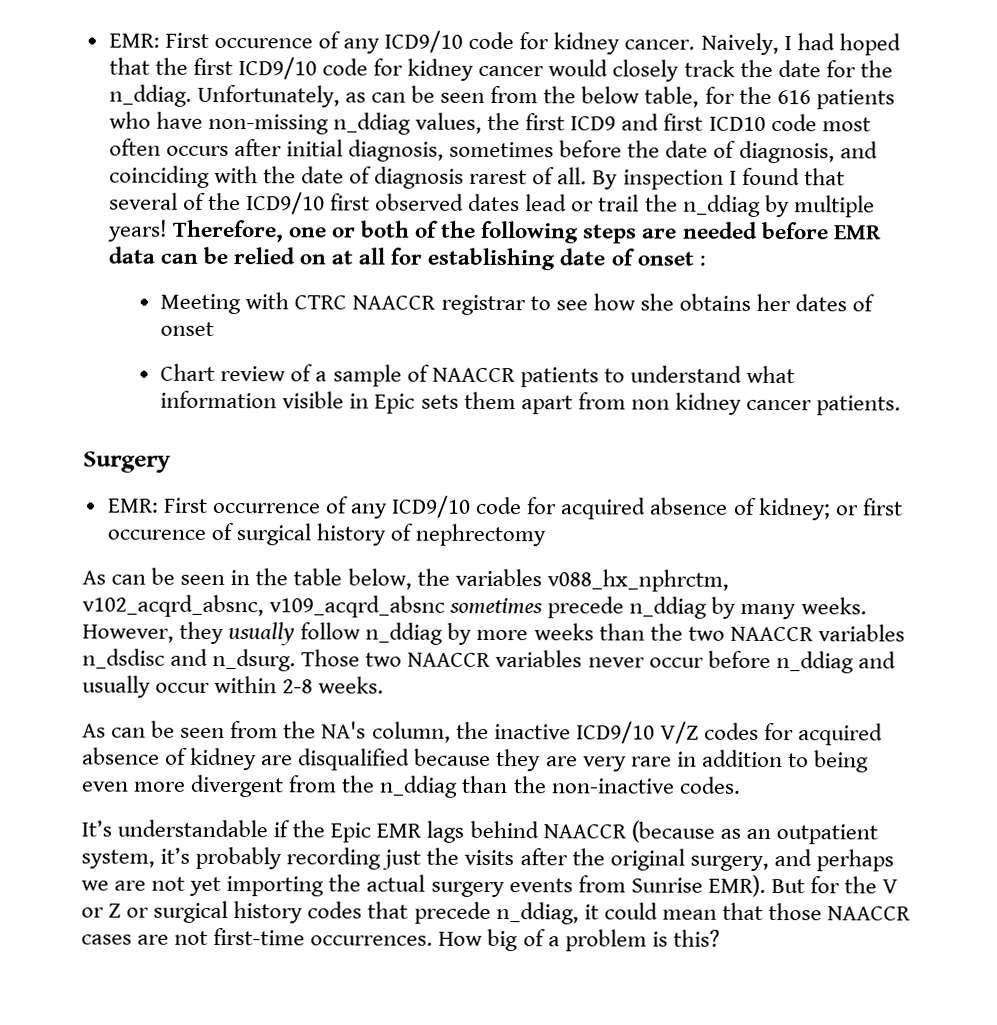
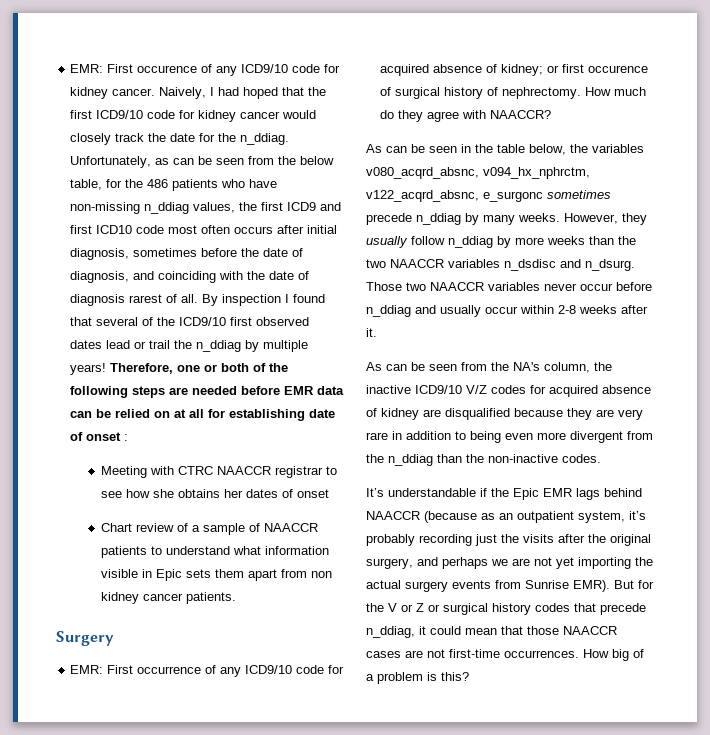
[776,90,811,105] 616 -> [147,179,169,188] 486
[415,523,547,547] nephrectomy -> [502,87,647,99] [380,110,552,122] nephrectomy. How much do they agree with NAACCR?
[546,569,729,592] [82,594,446,618] v088_hx_nphrctm, v102_acqrd_absnc, v109_acqrd_absnc -> [366,167,590,179] [366,190,543,202] v080_acqrd_absnc, v094_hx_nphrctm, v122_acqrd_absnc, e_surgonc
[318,676,385,694] weeks. -> [579,305,648,314] [366,328,377,337] weeks after it.

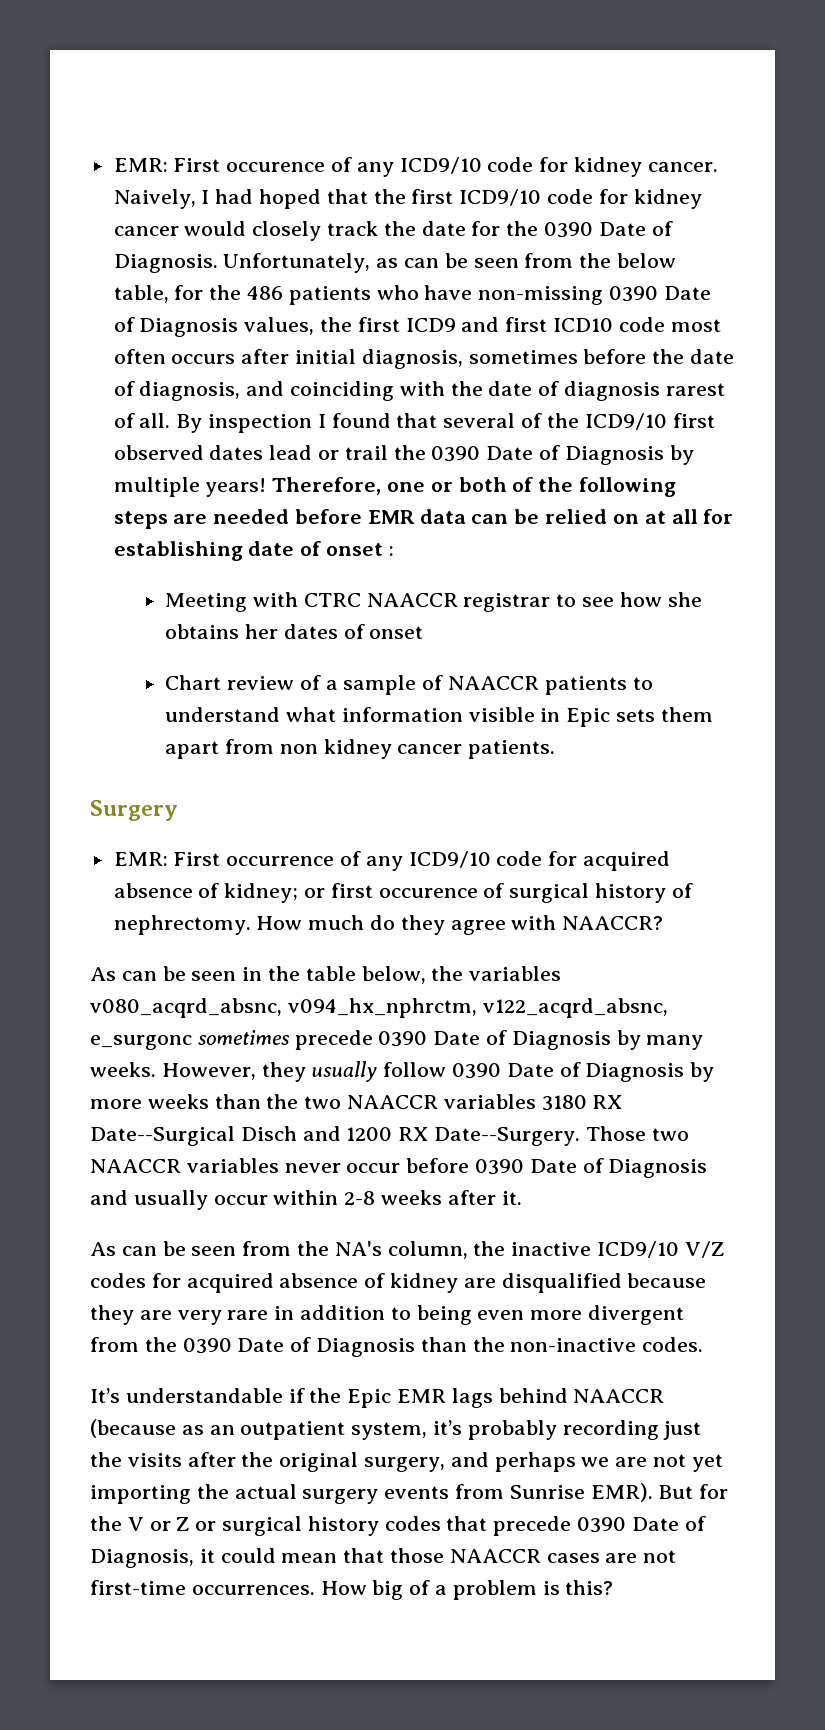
[240,133,290,145] n_ddiag. -> [544,221,673,238] [113,254,218,273] 0390 Date of Diagnosis.
[144,202,190,214] n_ddiag -> [609,286,711,302] [113,317,239,337] 0390 Date of Diagnosis
[196,340,242,352] n_ddiag -> [431,445,664,465] 0390 Date of Diagnosis
[416,213,461,225] n_ddiag -> [378,1030,611,1050] 0390 Date of Diagnosis
[448,236,493,248] n_ddiag -> [452,1062,685,1082] 0390 Date of Diagnosis
[504,259,635,271] n_dsdisc and n_dsurg. -> [541,1095,623,1111] [90,1126,581,1146] 3180 RX Date--Surgical Disch and 1200 RX Date--Surgery.
[366,305,411,317] n_ddiag -> [475,1158,708,1178] 0390 Date of Diagnosis
[388,454,433,466] n_ddiag -> [182,1337,416,1357] 0390 Date of Diagnosis
[366,626,415,638] n_ddiag, -> [577,1516,706,1533] [90,1549,194,1568] 0390 Date of Diagnosis,

